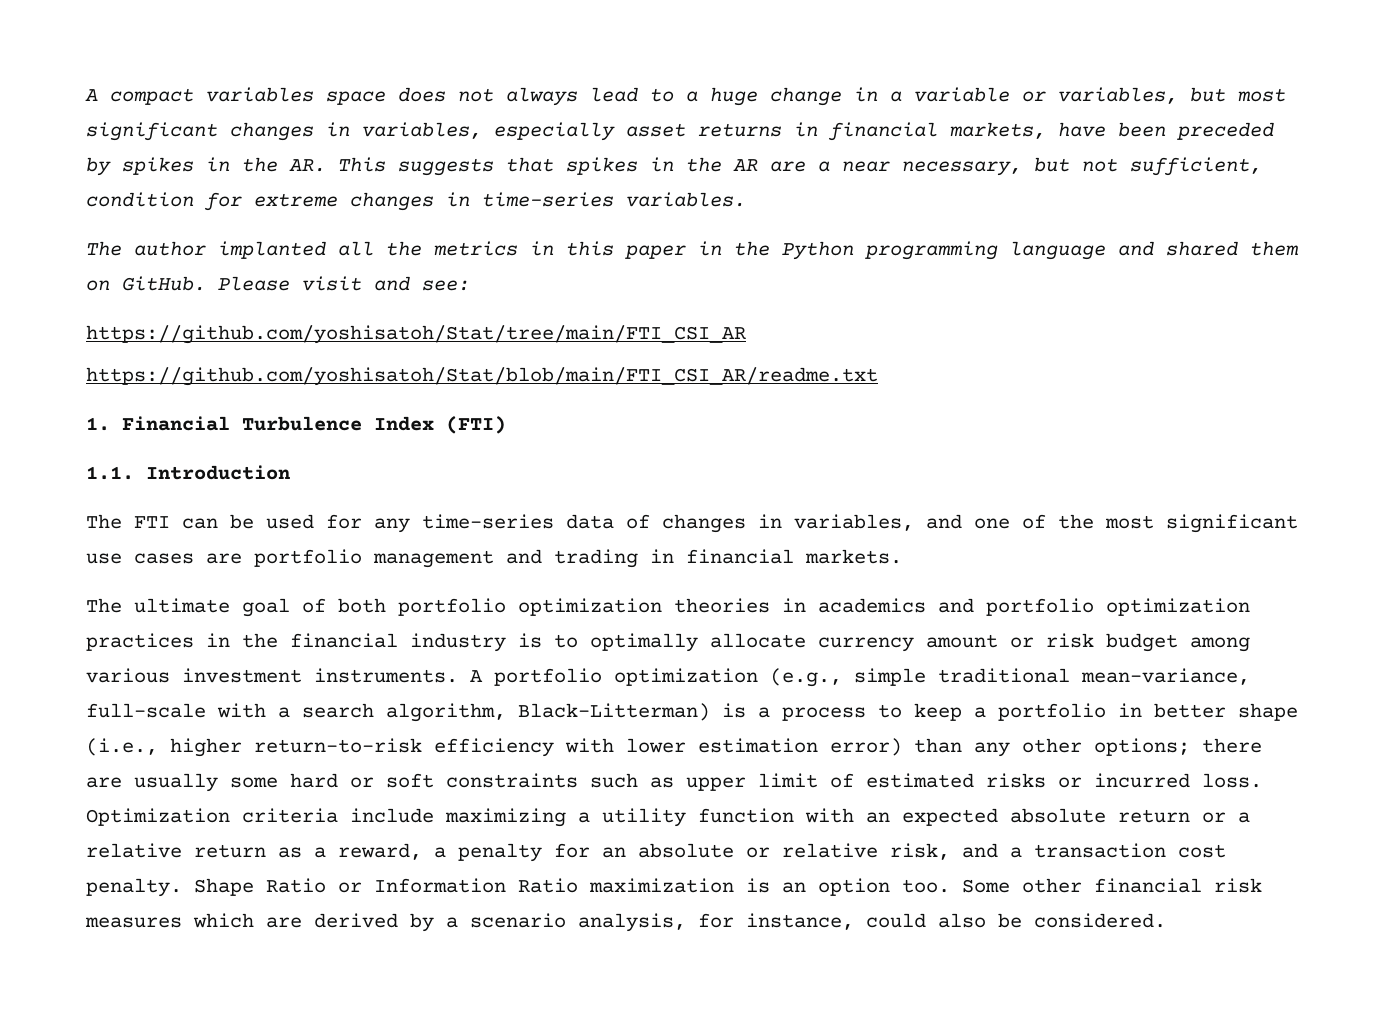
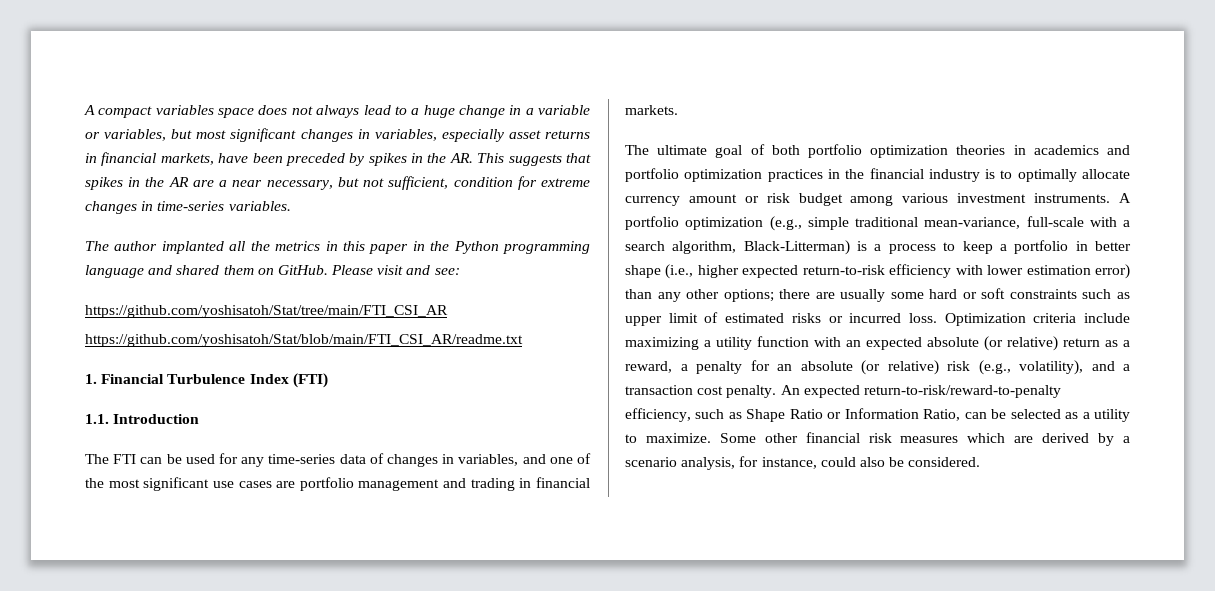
(242, 747) none -> [742,265,799,278] expected
[1118,809,1250,823] [86,843,182,858] return or a relative -> [984,336,1058,351] (or relative)
[746,843,950,860] or relative risk, -> [861,360,1083,375] (or relative) risk (e.g., volatility),
[194,878,950,896] Shape Ratio or Information Ratio maximization is an option too. -> [780,385,1061,398] [625,408,1130,422] [625,433,711,443] An expected return-to-risk/reward-to-penalty efficiency, such as Shape Ratio or Information Ratio, can be selected as a utility to maximize.

